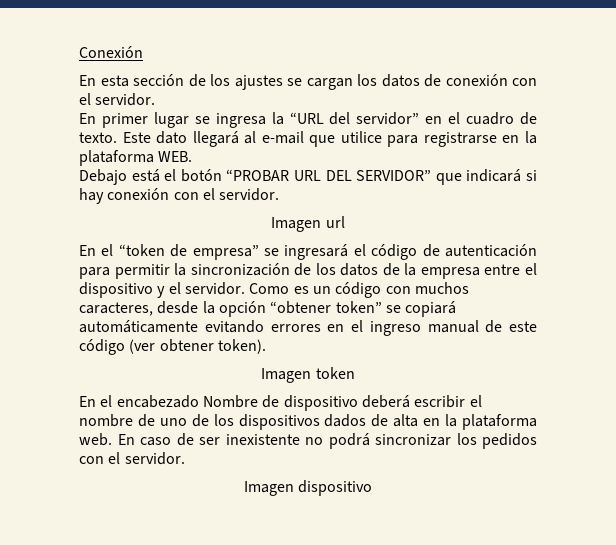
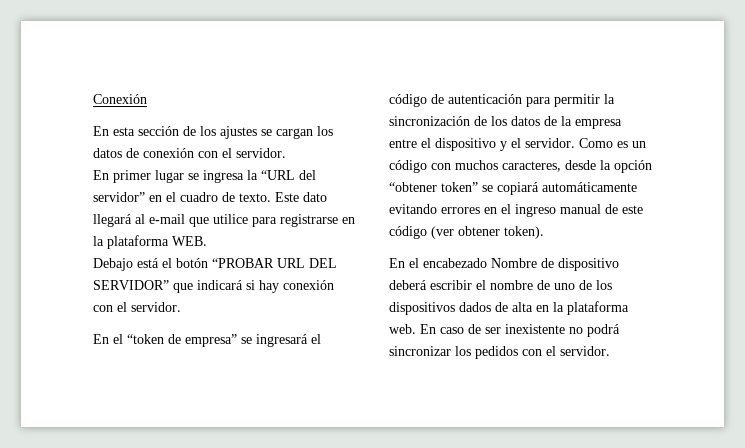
[271,216,345,232] // Imagen url -> (181, 307) none
[261,367,355,383] // Imagen token -> (544, 232) none
[243,480,373,496] // Imagen dispositivo -> (610, 351) none

